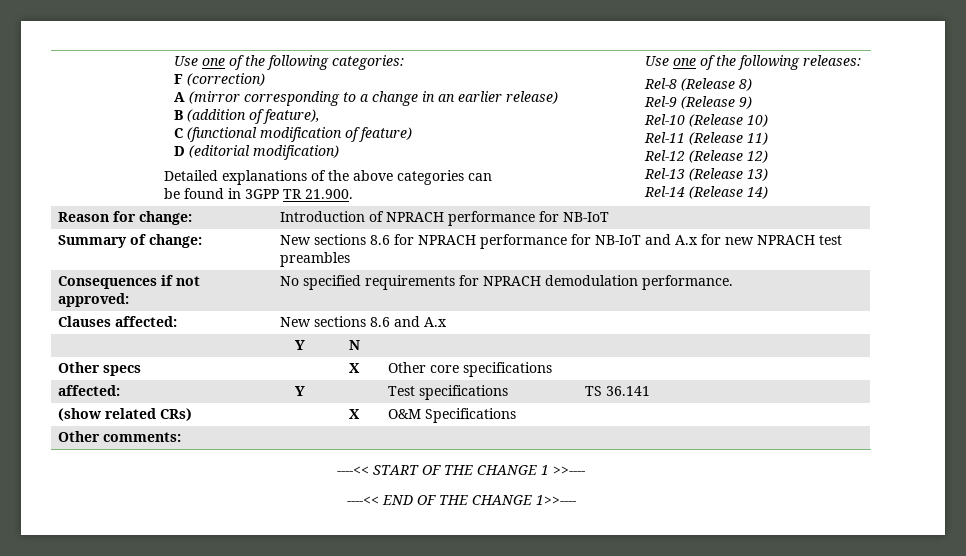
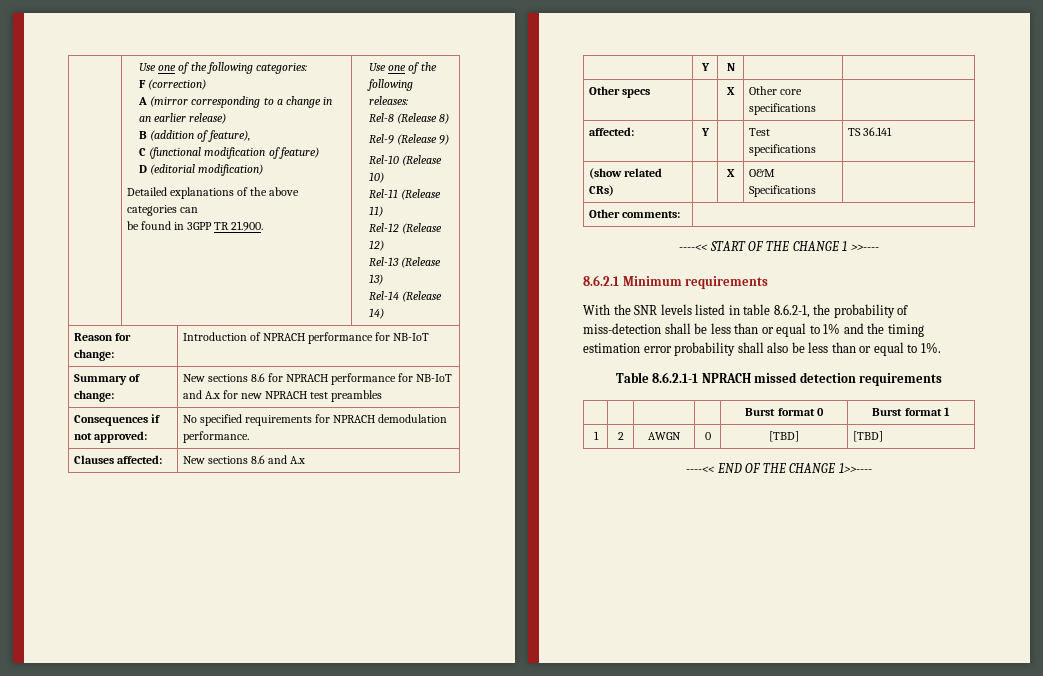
(586, 470) none -> [583,275,769,289] [583,304,909,318] [583,323,924,337] [583,342,941,356] [615,372,943,386] [745,408,824,416] [872,407,950,416] [593,431,599,440] [617,432,624,440] [648,432,681,440] [704,432,711,440] [769,431,799,442] [852,431,883,442] // 8.6.2.1 Minimum requirements // With the SNR levels listed in table 8.6.2-1, the probability of miss-detection shall be less than or equal to 1% and the timing estimation error probability shall also be less than or equal to 1%. // Table 8.6.2.1-1 NPRACH missed detection requirements // | | | | Burst format 0 | Burst format 1 // 1 | 2 | AWGN | 0 | [TBD] | [TBD]

